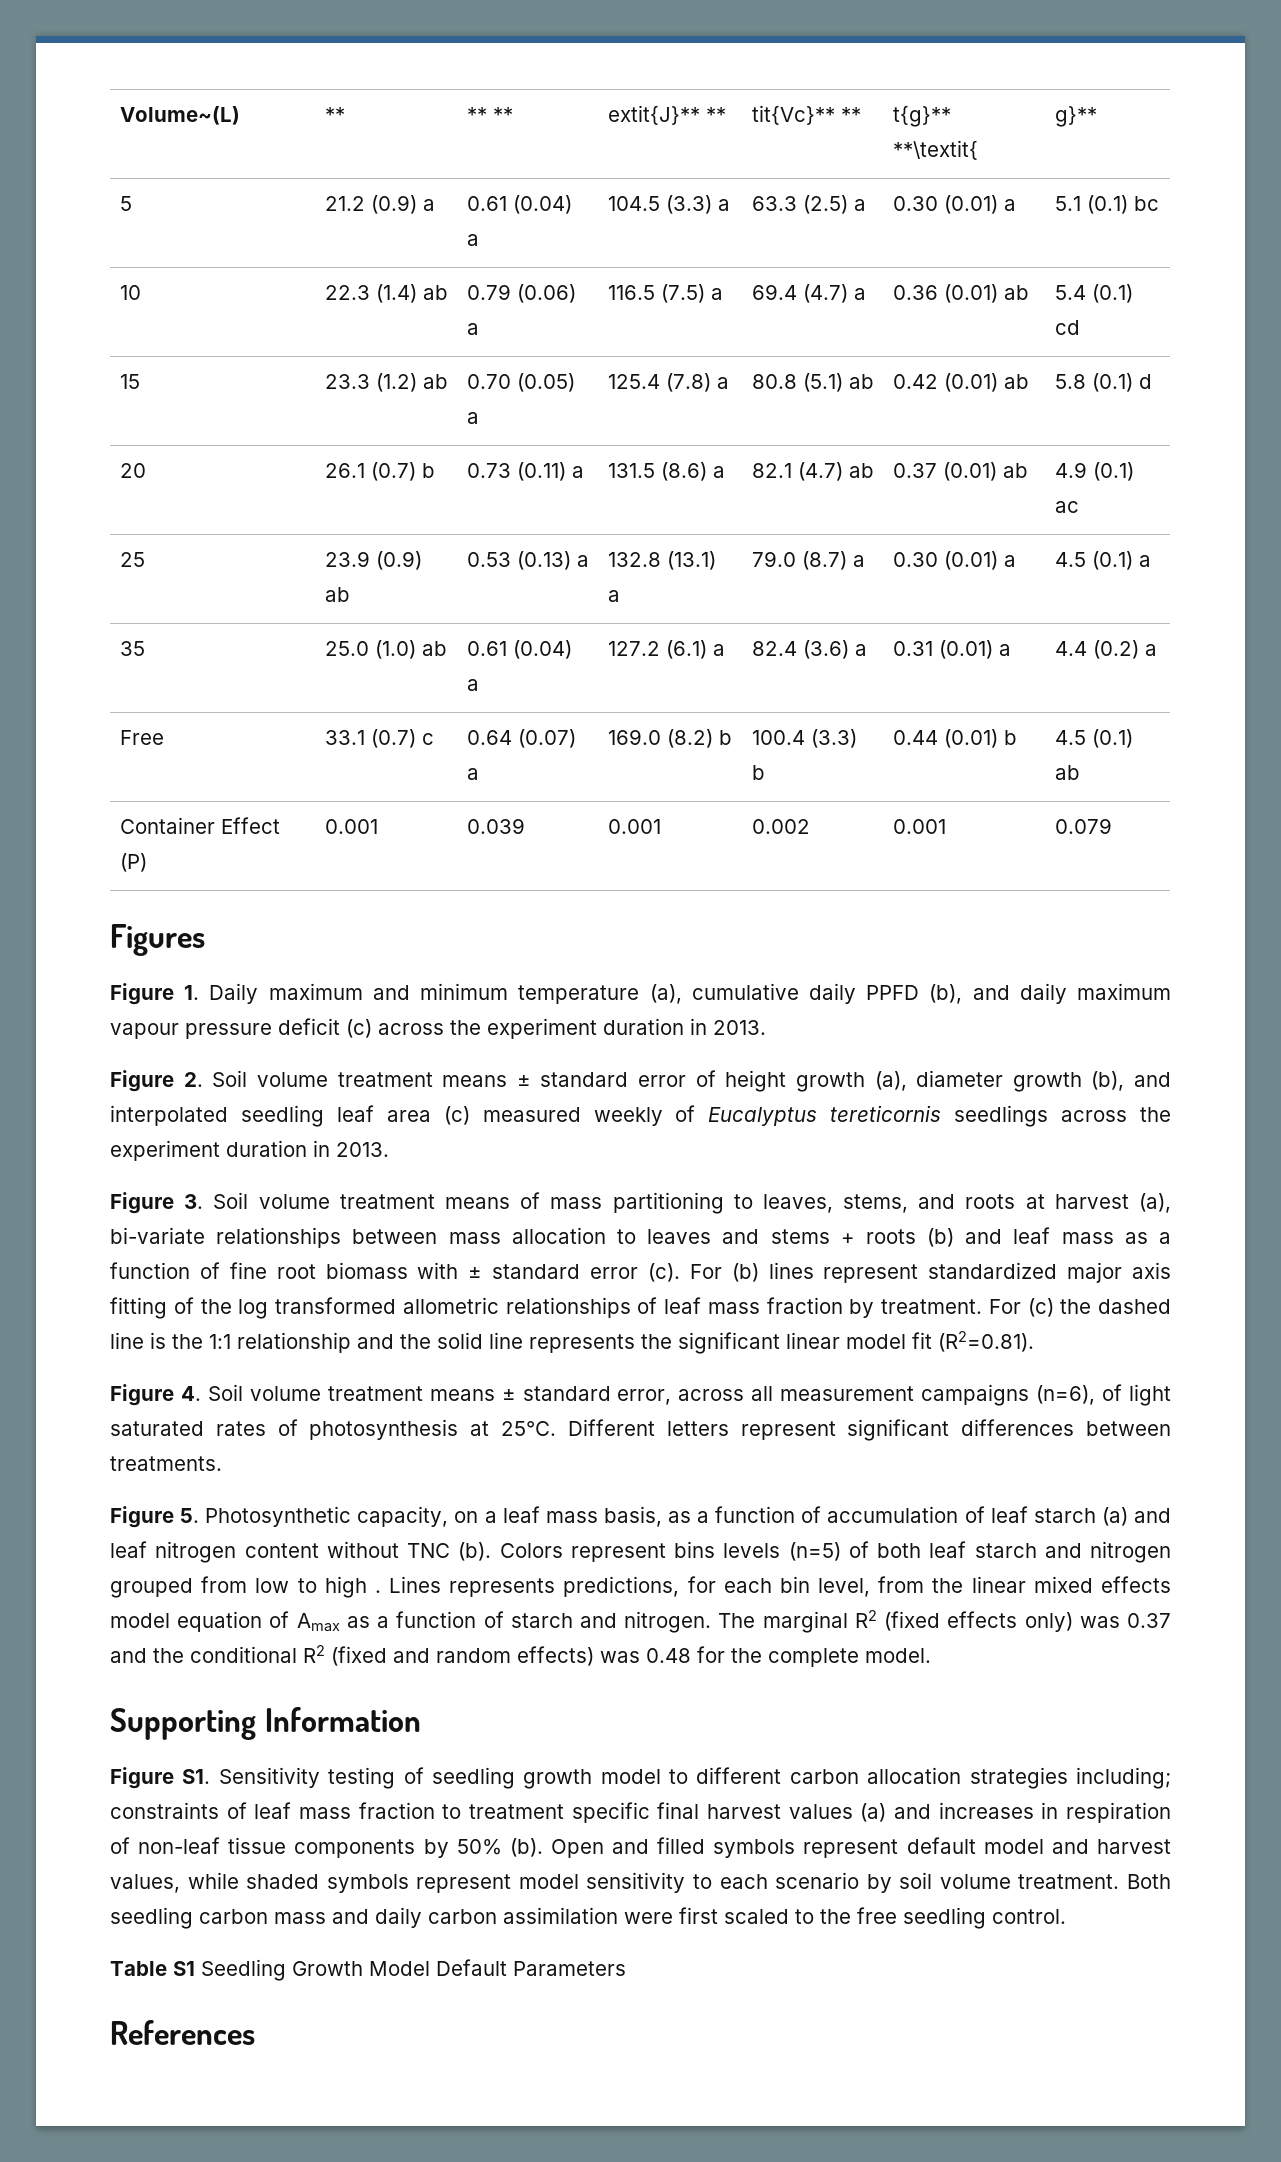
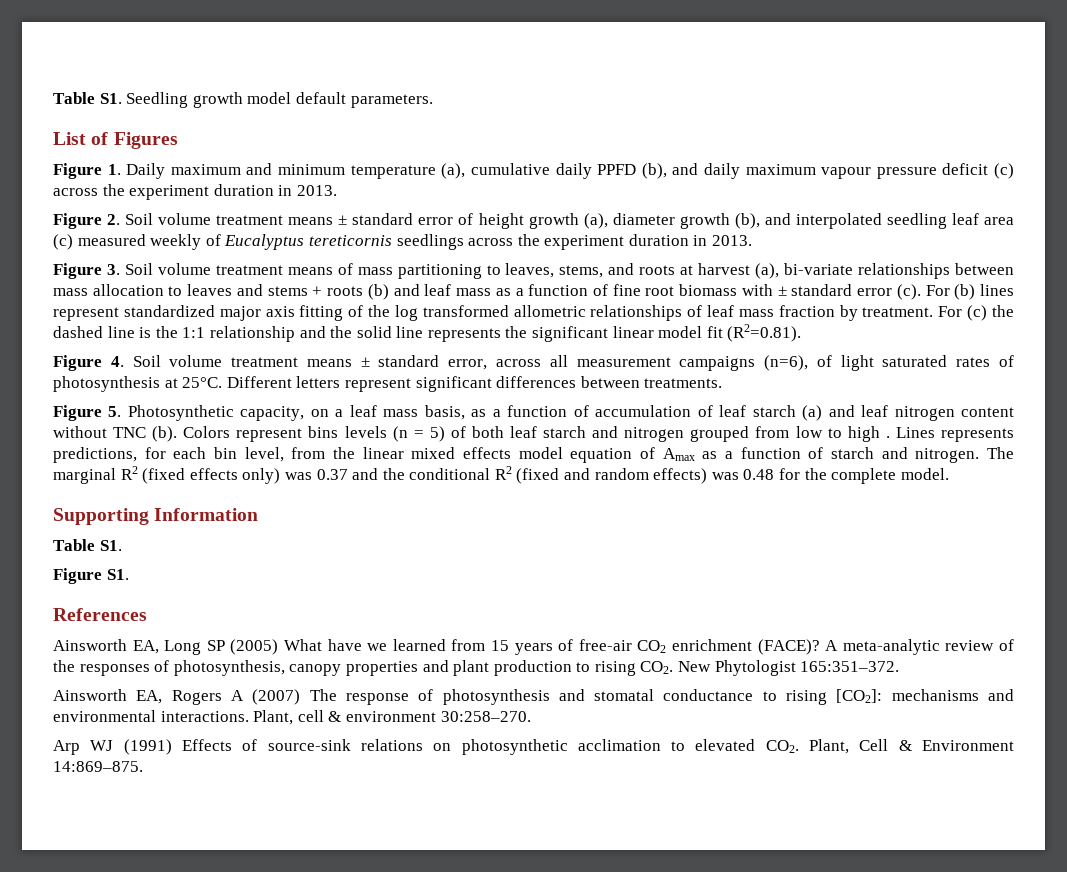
[119,106,240,125] [324,107,345,122] [466,107,513,122] [607,105,726,125] [751,105,861,125] [892,105,951,127] [892,140,978,160] [1054,106,1097,127] [119,196,132,211] [324,195,435,214] [466,195,572,214] [466,234,479,246] [607,195,730,214] [751,195,866,214] [892,195,1016,214] [1054,195,1159,214] [119,285,141,300] [324,284,448,303] [466,284,576,303] [466,323,479,335] [607,284,723,303] [751,284,866,303] [892,284,1029,303] [1054,284,1133,303] [1054,320,1080,335] [119,374,140,389] [324,373,448,392] [466,373,575,392] [466,412,479,424] [607,373,729,392] [751,373,874,392] [892,373,1029,392] [1054,373,1152,392] [119,463,146,478] [324,462,435,481] [466,462,584,481] [607,462,725,481] [751,462,874,481] [892,462,1028,481] [1054,462,1134,481] [1054,501,1079,513] [119,552,145,567] [324,551,422,570] [324,587,350,602] [466,551,589,570] [607,551,716,570] [607,590,620,602] [751,551,865,570] [892,551,1016,570] [1054,551,1151,570] [119,641,145,656] [324,640,447,659] [466,640,572,659] [466,679,479,691] [607,640,725,659] [751,640,867,659] [892,640,1011,659] [1054,640,1157,659] [119,730,164,745] [324,729,434,748] [466,729,576,748] [466,768,479,780] [607,729,732,748] [751,729,857,748] [751,765,765,780] [892,729,1017,748] [1054,729,1133,748] [1054,765,1080,780] [119,817,280,834] [119,853,147,872] [324,819,378,834] [466,818,525,834] [607,819,661,834] [751,819,810,834] [892,819,946,834] [1054,818,1112,834] Volume~(L) | ** | ** ** | extit{J}** ** | tit{Vc}** ** | t{g}** **\textit{ | g}** // 5 | 21.2 (0.9) a | 0.61 (0.04) a | 104.5 (3.3) a | 63.3 (2.5) a | 0.30 (0.01) a | 5.1 (0.1) bc // 10 | 22.3 (1.4) ab | 0.79 (0.06) a | 116.5 (7.5) a | 69.4 (4.7) a | 0.36 (0.01) ab | 5.4 (0.1) cd // 15 | 23.3 (1.2) ab | 0.70 (0.05) a | 125.4 (7.8) a | 80.8 (5.1) ab | 0.42 (0.01) ab | 5.8 (0.1) d // 20 | 26.1 (0.7) b | 0.73 (0.11) a | 131.5 (8.6) a | 82.1 (4.7) ab | 0.37 (0.01) ab | 4.9 (0.1) ac // 25 | 23.9 (0.9) ab | 0.53 (0.13) a | 132.8 (13.1) a | 79.0 (8.7) a | 0.30 (0.01) a | 4.5 (0.1) a // 35 | 25.0 (1.0) ab | 0.61 (0.04) a | 127.2 (6.1) a | 82.4 (3.6) a | 0.31 (0.01) a | 4.4 (0.2) a // Free | 33.1 (0.7) c | 0.64 (0.07) a | 169.0 (8.2) b | 100.4 (3.3) b | 0.44 (0.01) b | 4.5 (0.1) ab // Container Effect (P) | 0.001 | 0.039 | 0.001 | 0.002 | 0.001 | 0.079 // -> [53,92,433,108] [53,132,109,145] Table S1. Seedling growth model default parameters. // List of
[788,1542,841,1561] (n=5) -> [392,426,445,442] (n = 5)
(421, 1719) none -> [53,539,122,551] // Table S1.
[218,1767,1171,1789] [110,1802,1171,1823] [110,1837,1171,1858] [110,1872,1171,1893] [110,1907,1066,1929] [110,1959,626,1981] [110,2020,255,2045] Sensitivity testing of seedling growth model to different carbon allocation strategies including; constraints of leaf mass fraction to treatment specific final harvest values (a) and increases in respiration of non-leaf tissue components by 50% (b). Open and filled symbols represent default model and harvest values, while shaded symbols represent model sensitivity to each scenario by soil volume treatment. Both seedling carbon mass and daily carbon assimilation were first scaled to the free seedling control. // Table S1 Seedling Growth Model Default Parameters // References -> [53,608,147,621] [53,639,1015,655] [53,660,900,676] [53,689,1014,705] [53,710,531,725] [53,739,1014,755] [53,761,143,772] // References // Ainsworth EA, Long SP (2005) What have we learned from 15 years of free-air CO2 enrichment (FACE)? A meta-analytic review of the responses of photosynthesis, canopy properties and plant production to rising CO2. New Phytologist 165:351–372. // Ainsworth EA, Rogers A (2007) The response of photosynthesis and stomatal conductance to rising [CO2]: mechanisms and environmental interactions. Plant, cell & environment 30:258–270. // Arp WJ (1991) Effects of source-sink relations on photosynthetic acclimation to elevated CO2. Plant, Cell & Environment 14:869–875.

